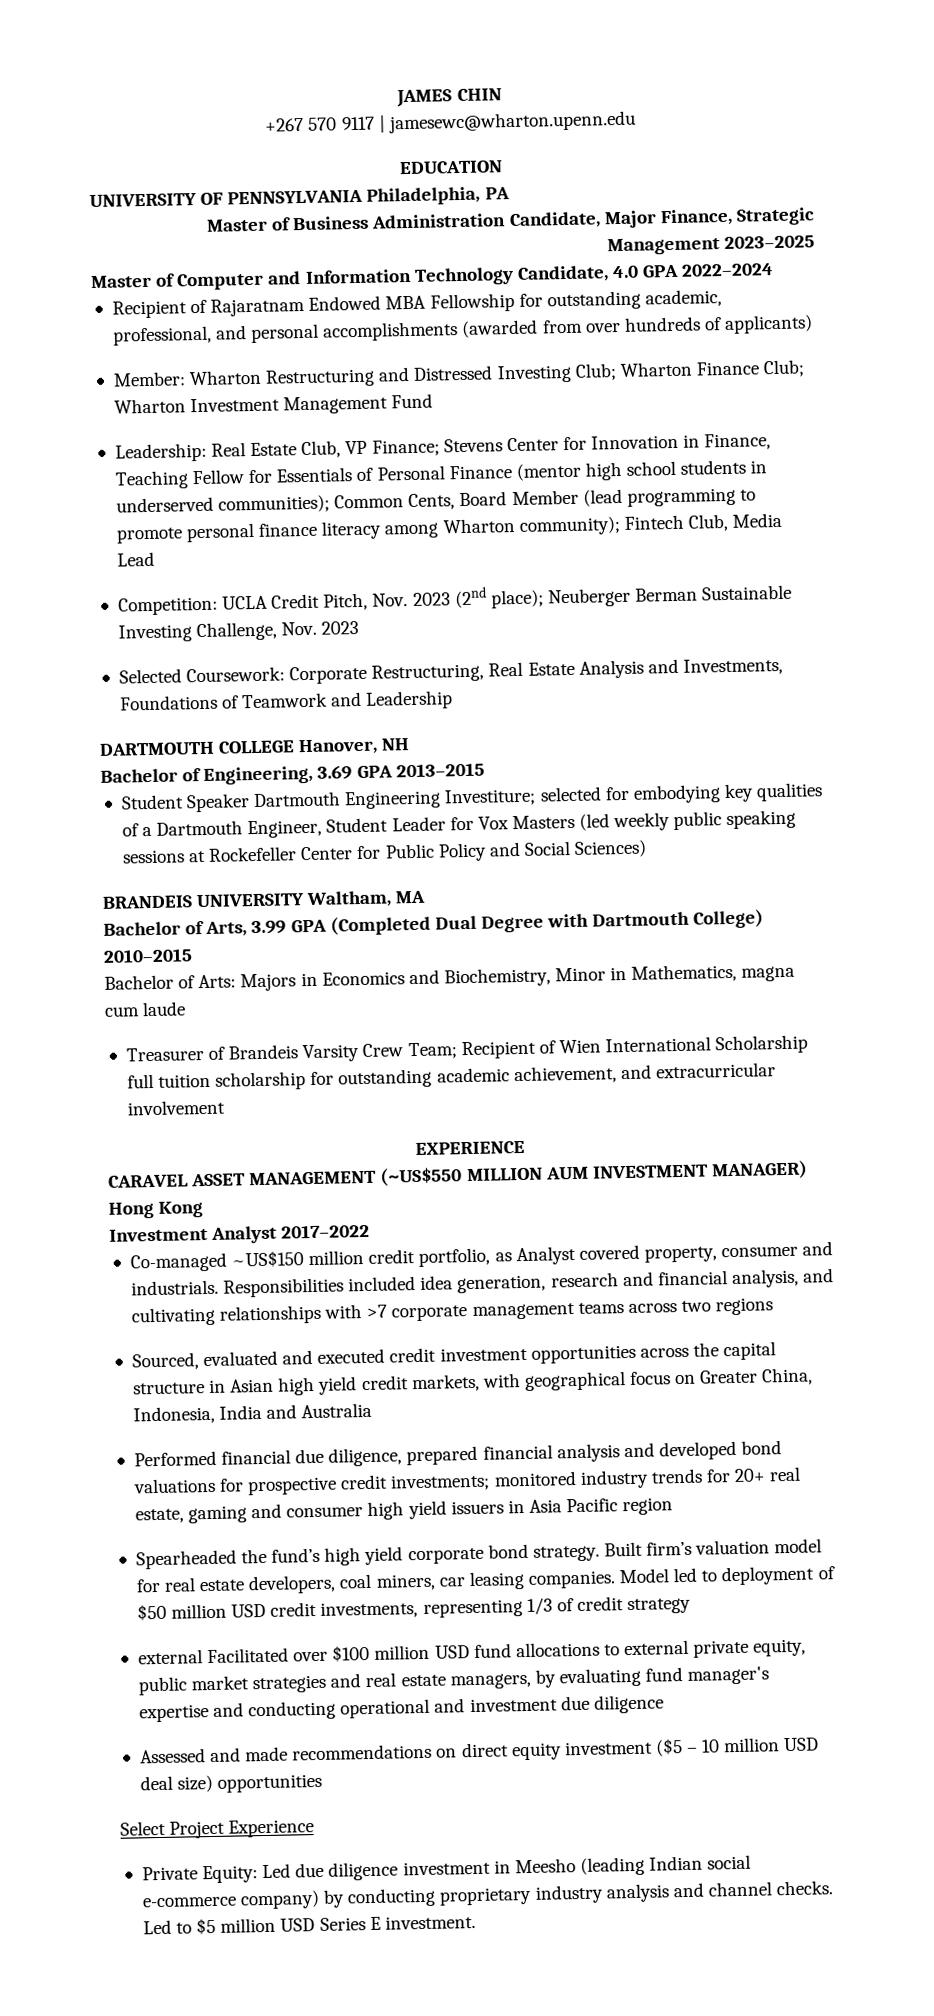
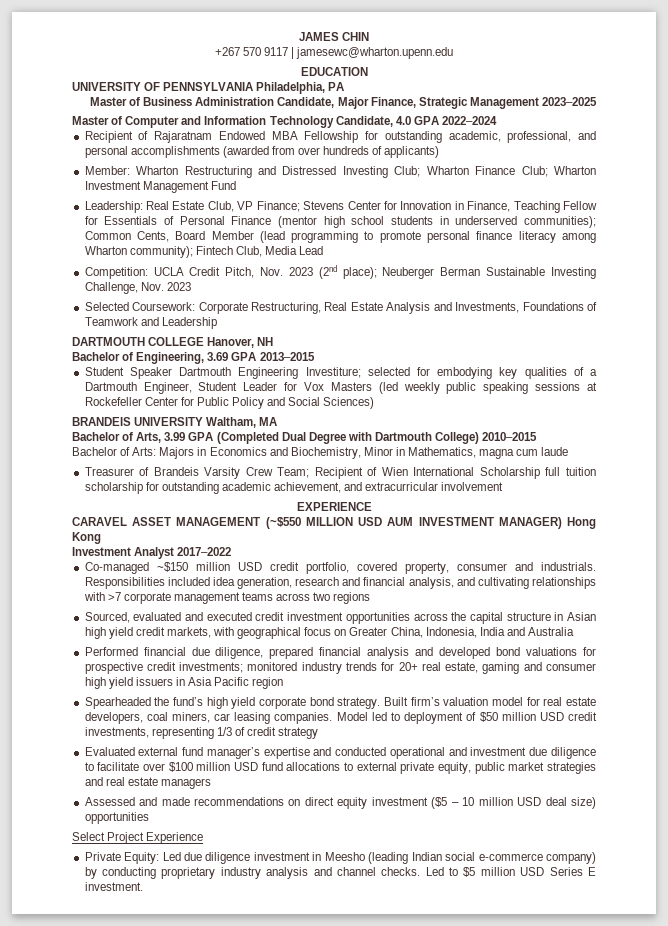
[380,1167,543,1187] (~US$550 MILLION -> [265,517,383,529] (~$550 MILLION USD
[231,1245,576,1268] ~US$150 million credit portfolio, as Analyst -> [156,562,349,574] ~$150 million USD credit portfolio,
[137,1647,290,1665] external Facilitated -> [84,747,596,759] [84,762,140,771] Evaluated external fund manager’s expertise and conducted operational and investment due diligence to facilitate
[449,1666,770,1690] [138,1694,664,1723] managers, by evaluating fund manager's expertise and conducting operational and investment due diligence -> [160,778,211,789] managers

